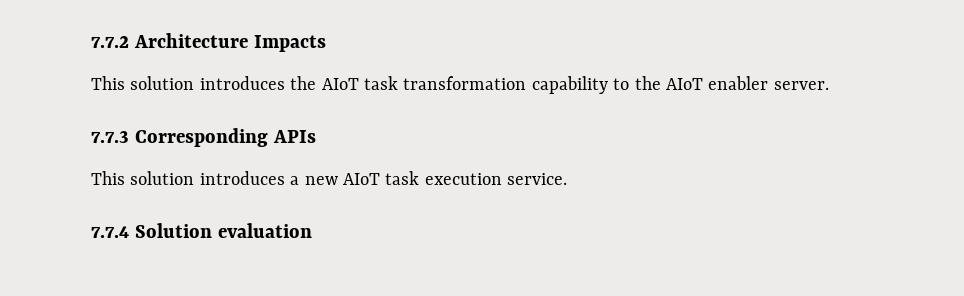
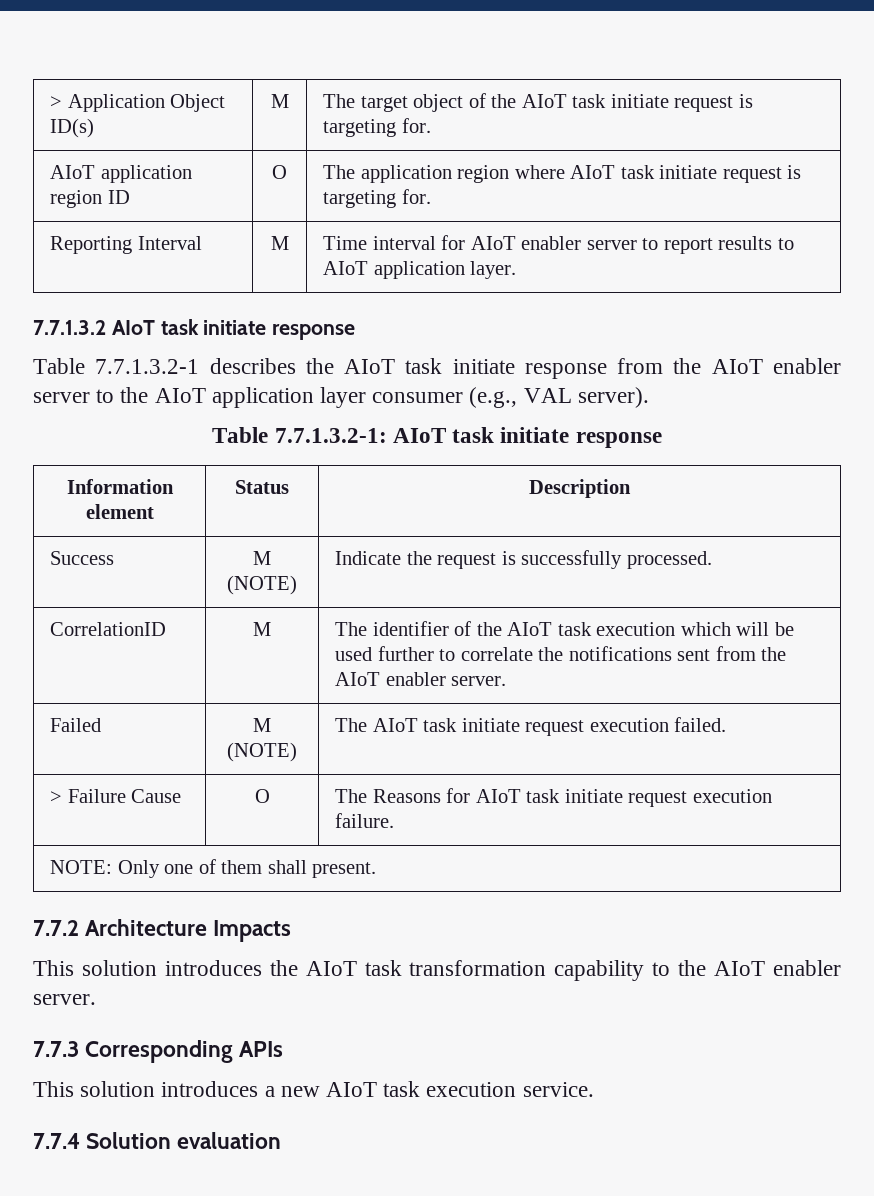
(91, 42) none -> [50,94,226,112] [50,118,95,138] [270,94,289,108] [323,93,753,112] [323,118,431,137] [50,165,192,183] [50,190,130,208] [272,165,287,179] [323,165,802,183] [323,189,431,208] [50,236,202,254] [270,236,289,250] [323,235,794,254] [323,261,517,279] [33,319,356,340] [33,358,841,379] [33,387,649,408] [212,427,662,448] [66,479,174,494] [85,504,154,519] [235,480,289,494] [529,479,631,498] [50,551,115,565] [253,551,271,565] [227,575,297,595] [335,550,712,569] [50,622,167,636] [253,622,271,636] [335,621,794,636] [335,646,787,661] [335,672,507,686] [50,718,102,732] [253,718,271,732] [227,742,297,762] [335,717,727,736] [50,789,182,803] [254,789,270,803] [335,788,772,807] [335,813,395,828] [50,859,377,878] > Application Object ID(s) | M | The target object of the AIoT task initiate request is targeting for. // AIoT application region ID | O | The application region where AIoT task initiate request is targeting for. // Reporting Interval | M | Time interval for AIoT enabler server to report results to AIoT application layer. // 7.7.1.3.2 AIoT task initiate response // Table 7.7.1.3.2-1 describes the AIoT task initiate response from the AIoT enabler server to the AIoT application layer consumer (e.g., VAL server). // Table 7.7.1.3.2-1: AIoT task initiate response // Information element | Status | Description // Success | M (NOTE) | Indicate the request is successfully processed. // CorrelationID | M | The identifier of the AIoT task execution which will be used further to correlate the notifications sent from the AIoT enabler server. // Failed | M (NOTE) | The AIoT task initiate request execution failed. // > Failure Cause | O | The Reasons for AIoT task initiate request execution failure. // NOTE: Only one of them shall present. //

